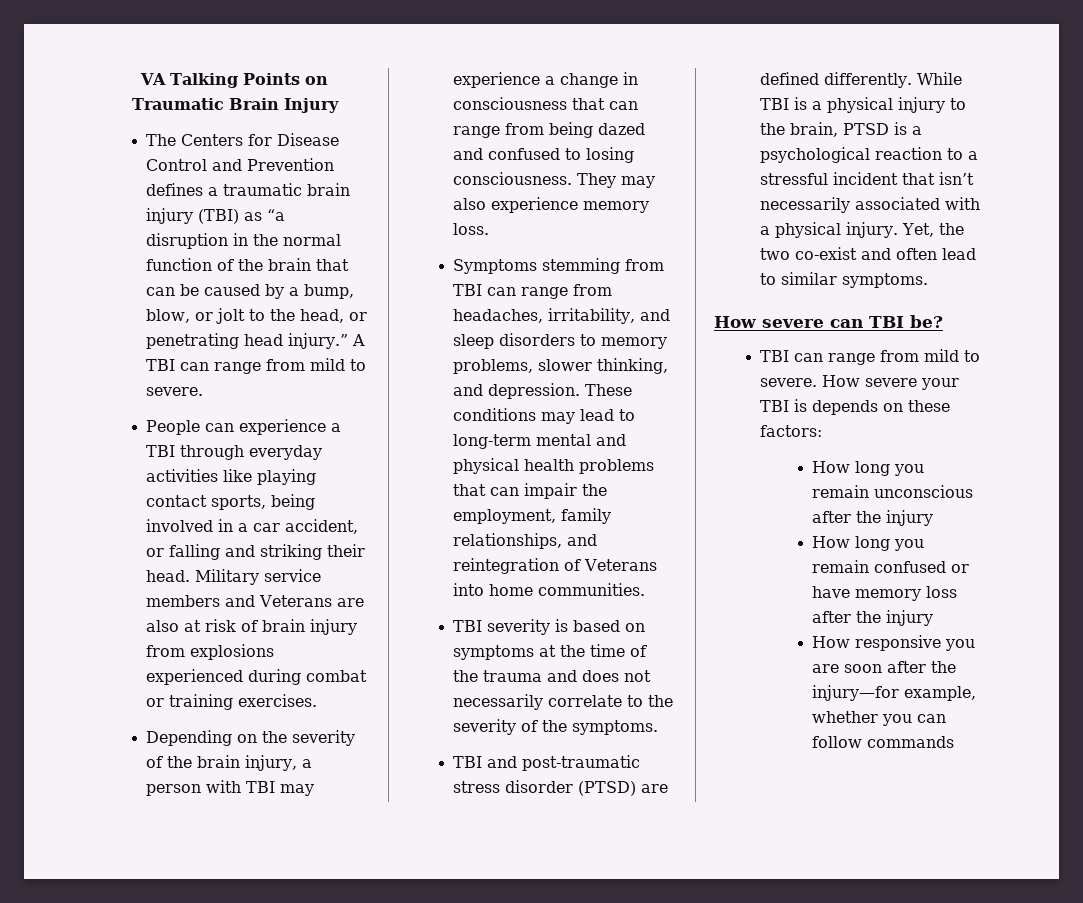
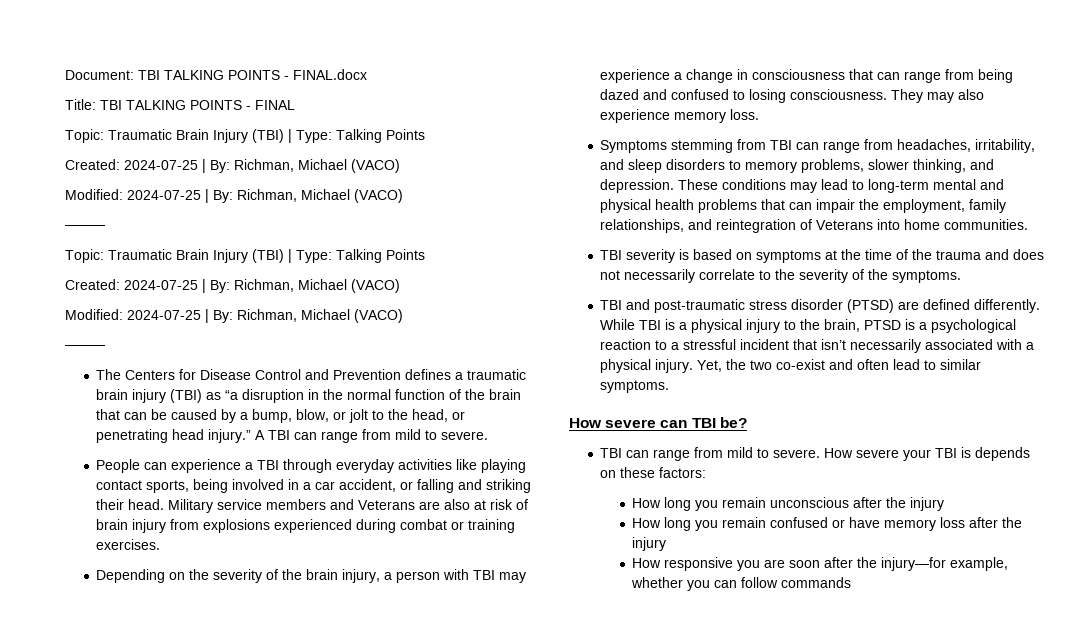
[140,73,328,88] [131,98,339,113] VA Talking Points on Traumatic Brain Injury -> [65,69,367,80] [65,99,295,110] [65,129,425,143] [65,159,400,173] [65,189,403,203] [64,225,105,230] [65,249,425,263] [65,279,400,293] [65,309,403,323] [64,345,105,350] Document: TBI TALKING POINTS - FINAL.docx // Title: TBI TALKING POINTS - FINAL // Topic: Traumatic Brain Injury (TBI) | Type: Talking Points // Created: 2024-07-25 | By: Richman, Michael (VACO) // Modified: 2024-07-25 | By: Richman, Michael (VACO) // ──── // Topic: Traumatic Brain Injury (TBI) | Type: Talking Points // Created: 2024-07-25 | By: Richman, Michael (VACO) // Modified: 2024-07-25 | By: Richman, Michael (VACO) // ────

